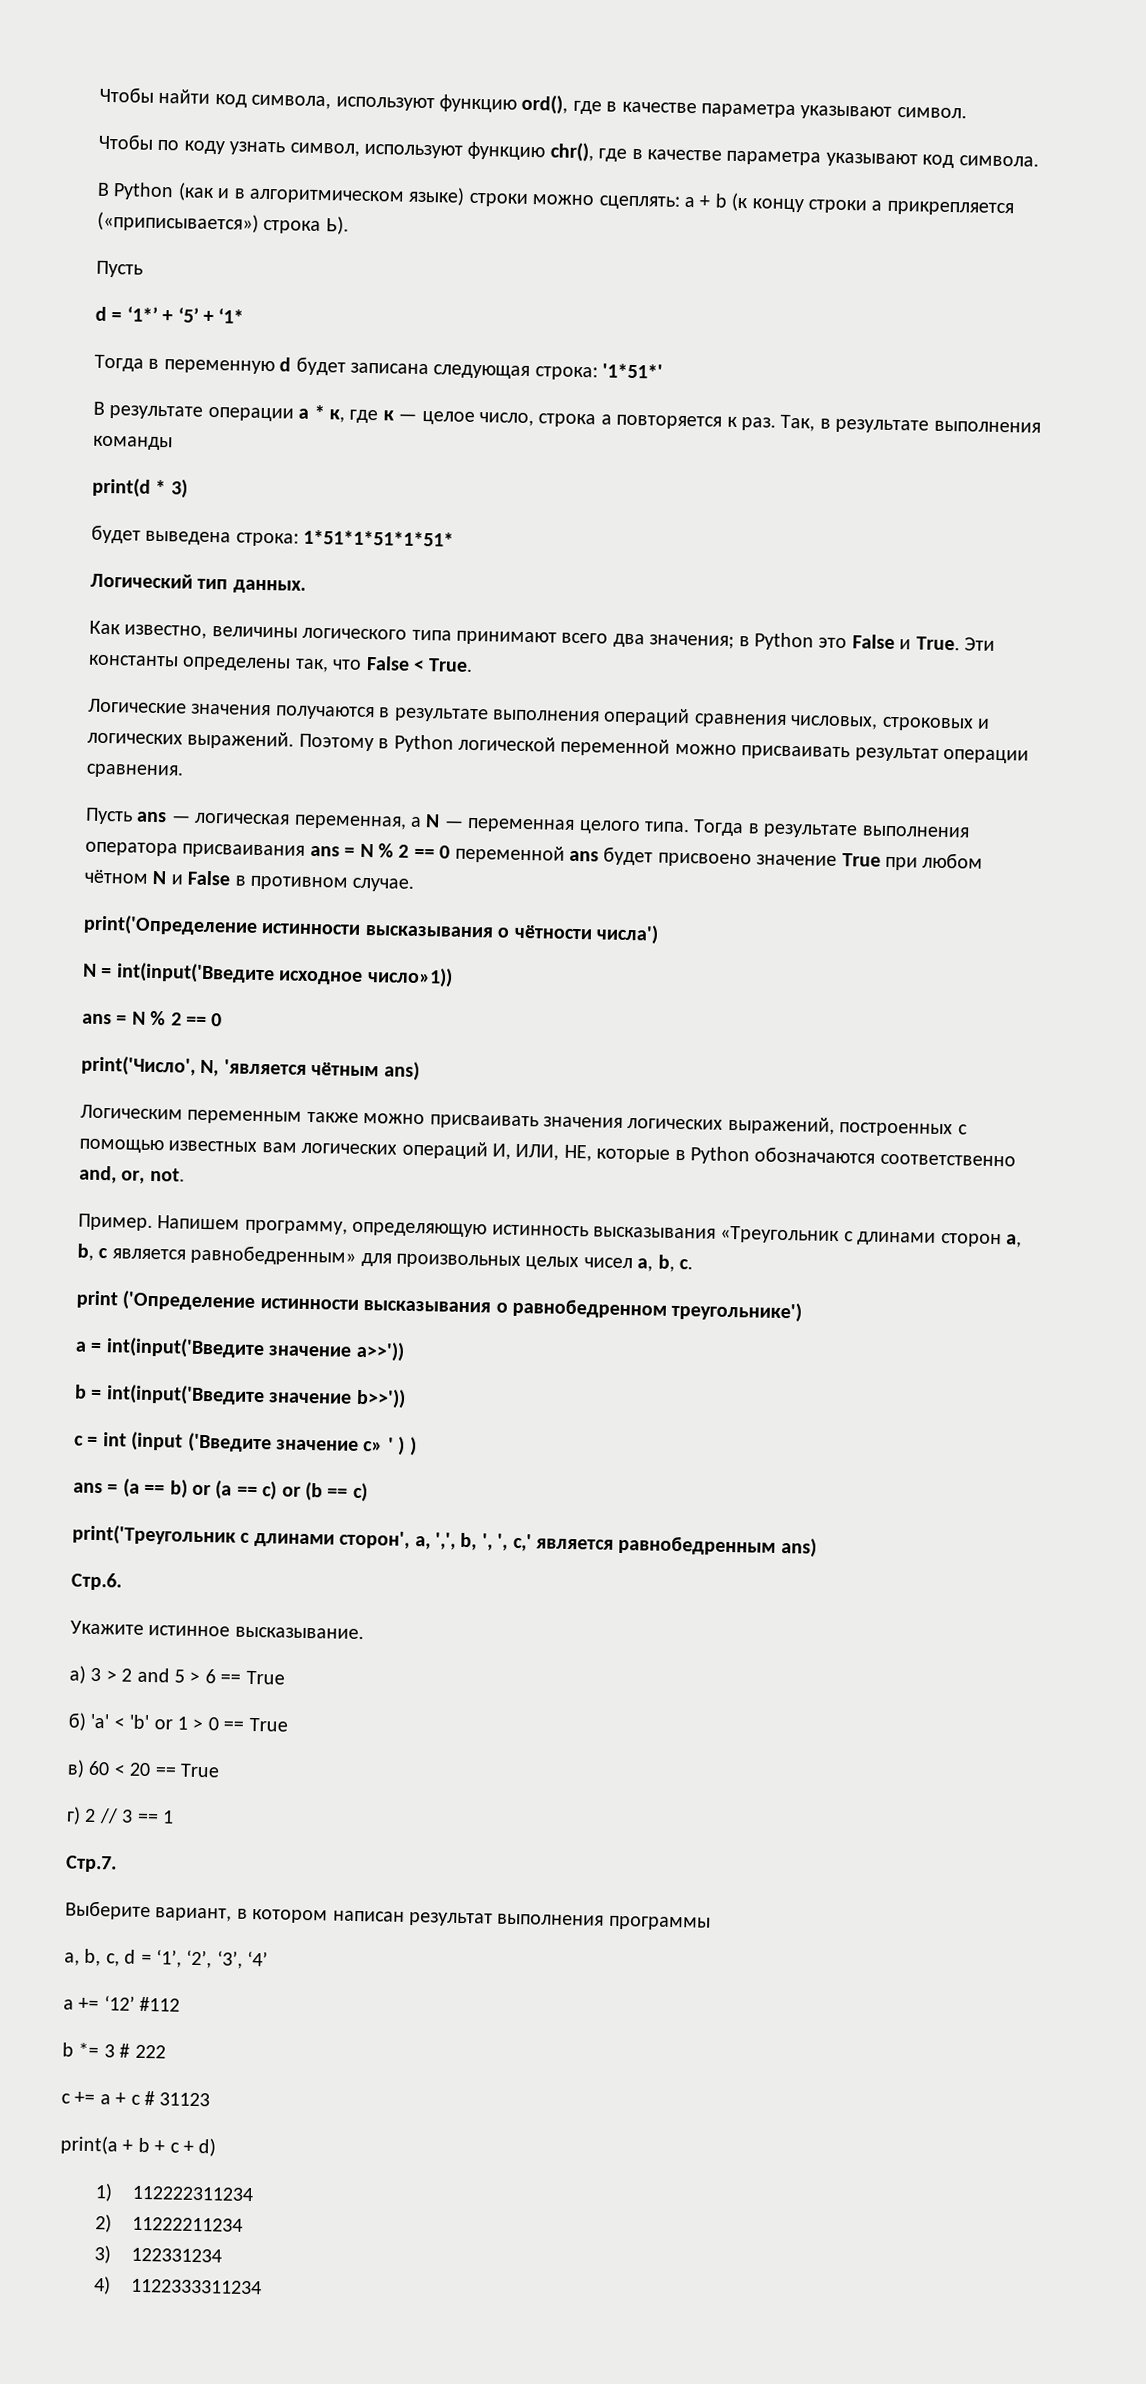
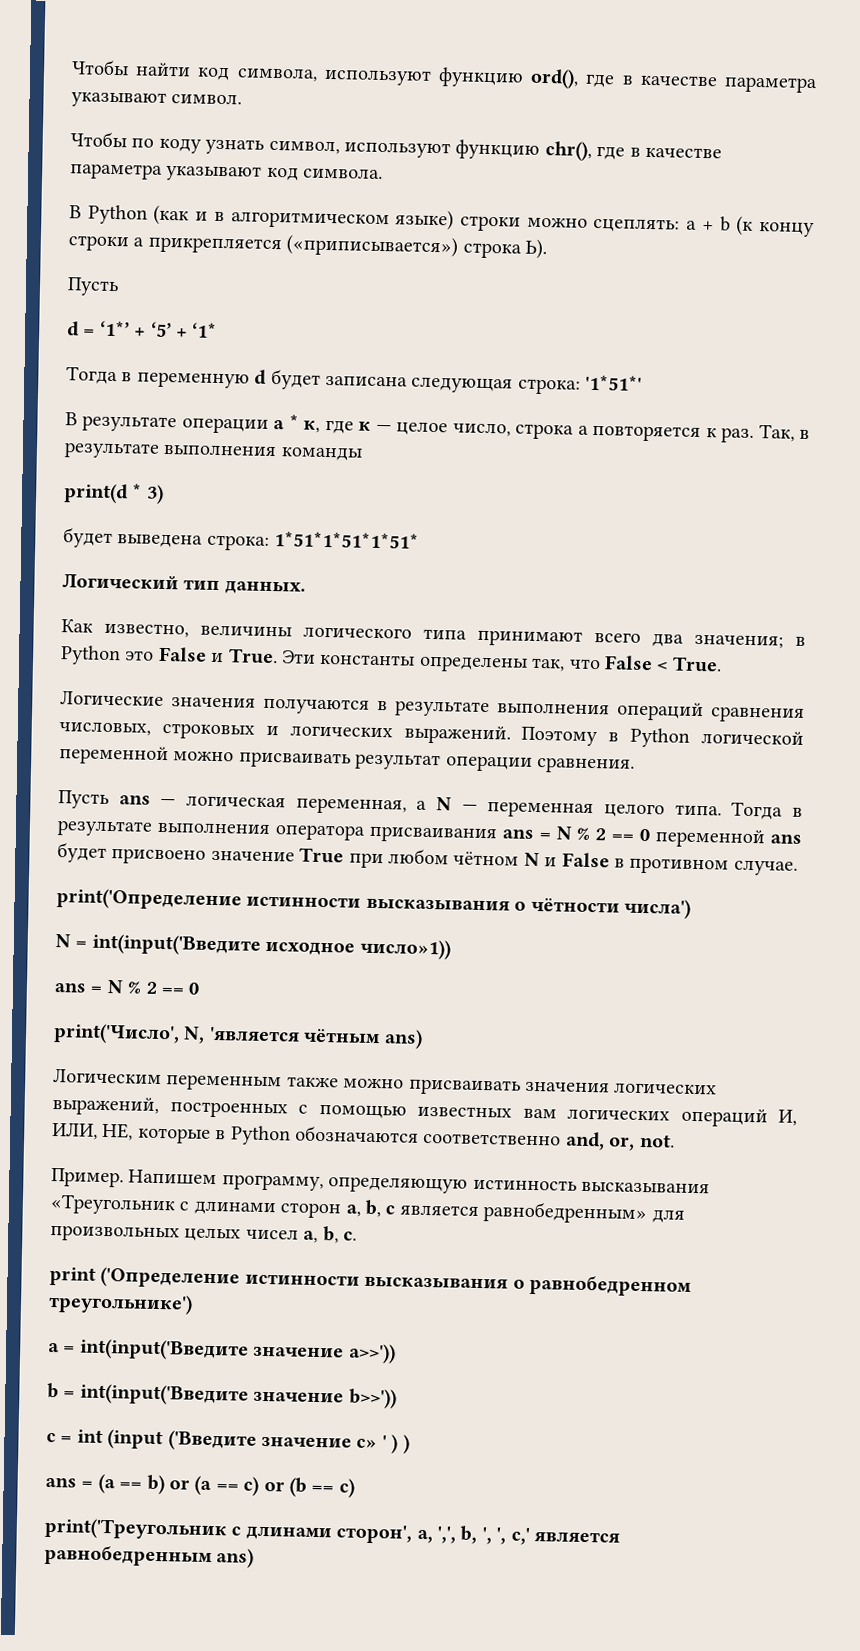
[71,1572,122,1591] [70,1620,364,1640] [69,1665,285,1685] [68,1712,288,1732] [67,1759,220,1778] [66,1806,174,1825] [65,1855,117,1873] [65,1900,711,1931] [64,1948,269,1969] [63,1995,181,2012] [62,2042,166,2059] [61,2091,211,2107] [60,2135,217,2157] [95,2183,253,2202] [95,2214,243,2233] [94,2245,222,2264] [93,2276,262,2295] // Стр.6. // Укажите истинное высказывание. // а) 3 > 2 and 5 > 6 == True // б) 'а' < 'b' or 1 > 0 == True // в) 60 < 20 == True // г) 2 // 3 == 1 // Стр.7. // Выберите вариант, в котором написан результат выполнения программы // a, b, c, d = ‘1’, ‘2’, ‘3’, ‘4’ // a += ‘12’ #112 // b *= 3 # 222 // c += a + c # 31123 // print(a + b + c + d) // 1) 112222311234 // 2) 11222211234 // 3) 122331234 // 4) 1122333311234 -> (255, 1558) none

